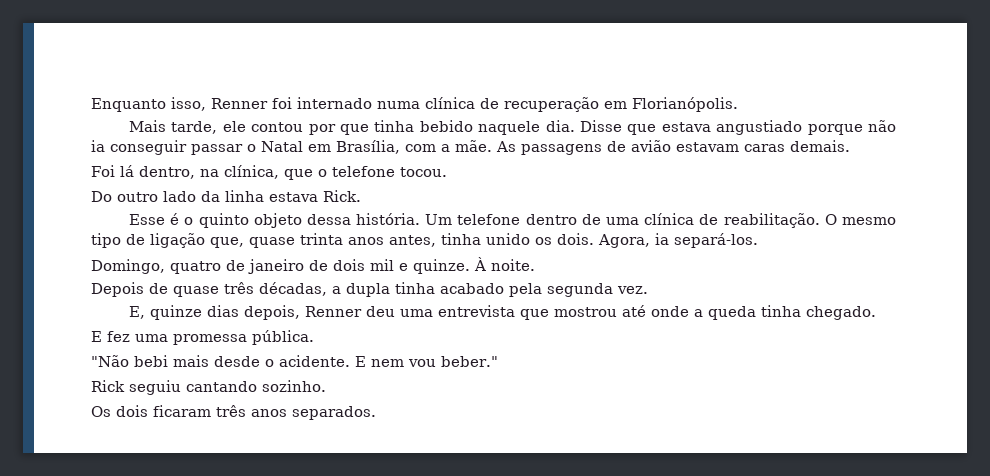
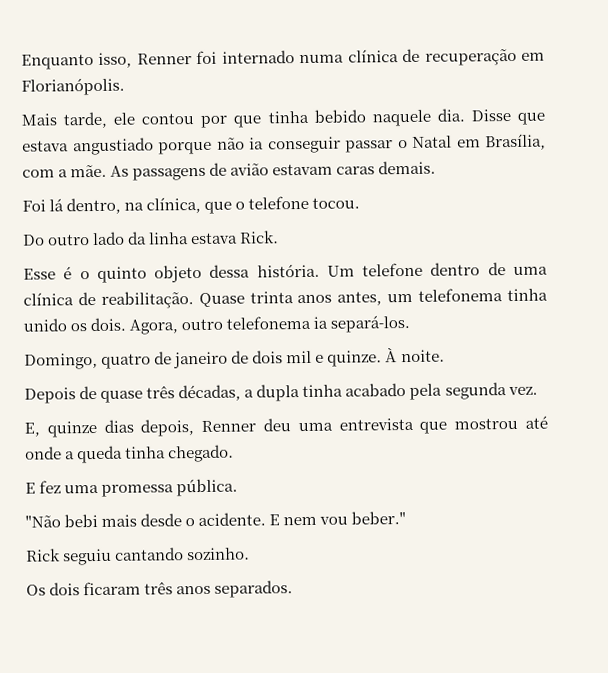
[824,214,896,225] [91,233,295,248] O mesmo tipo de ligação que, quase -> [198,292,245,308] Quase
(436, 241) none -> [387,288,504,303] um telefonema
(650, 241) none -> [181,315,312,331] outro telefonema

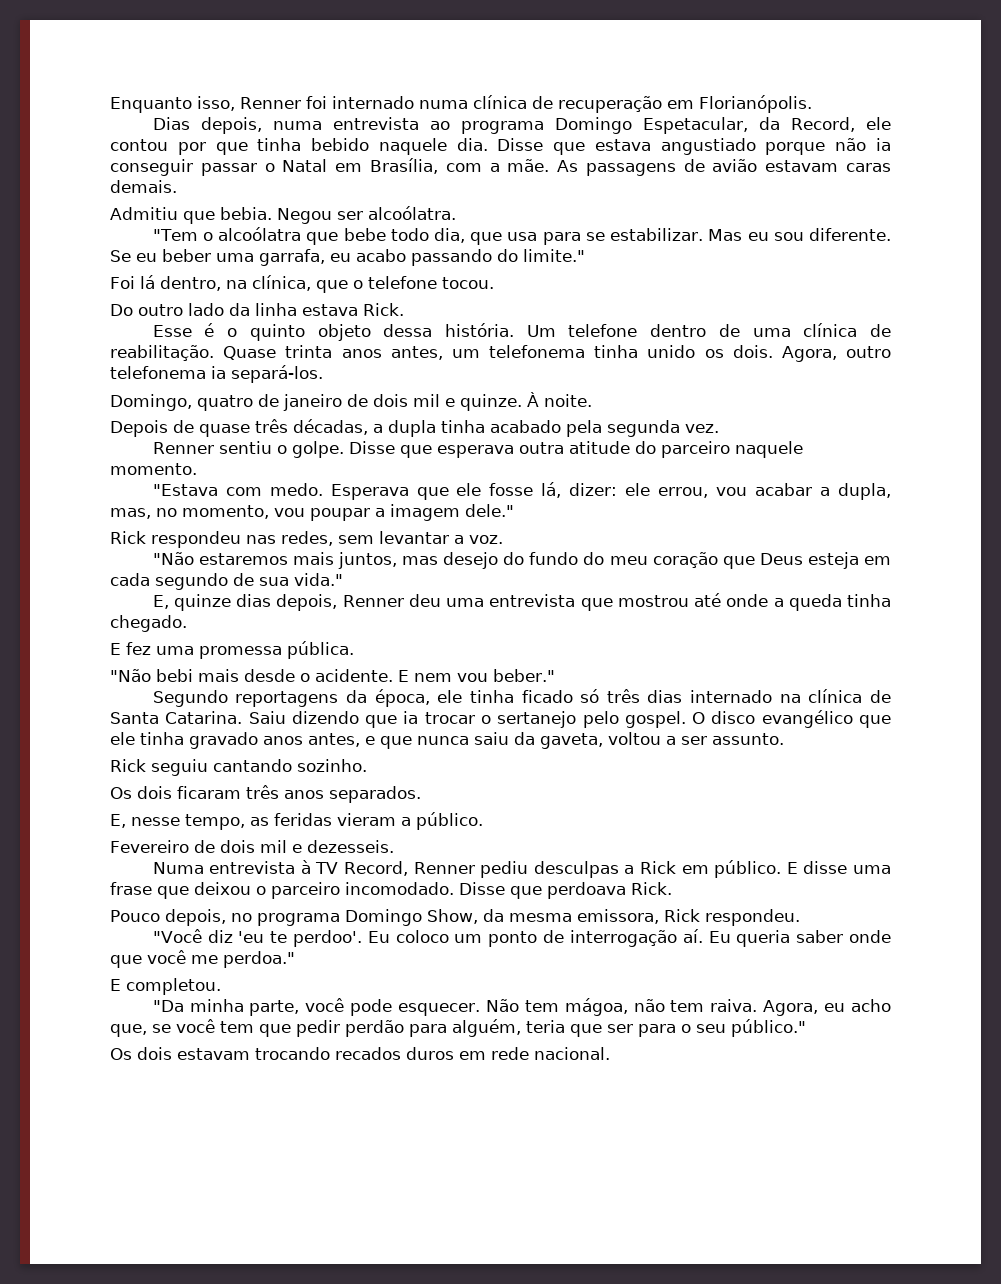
[21,111,108,129] Mais tarde, -> [152,117,855,134] Dias depois, numa entrevista ao programa Domingo Espetacular, da Record,
(437, 167) none -> [110,206,456,224] [152,227,891,245] [110,249,585,266] // Admitiu que bebia. Negou ser alcoólatra. // "Tem o alcoólatra que bebe todo dia, que usa para se estabilizar. Mas eu sou diferente. Se eu beber uma garrafa, eu acabo passando do limite."
(538, 391) none -> [152,441,803,458] [110,463,197,475] [152,482,892,500] [110,504,514,521] [110,531,503,548] [152,552,891,569] [110,573,343,590] // Renner sentiu o golpe. Disse que esperava outra atitude do parceiro naquele momento. // "Estava com medo. Esperava que ele fosse lá, dizer: ele errou, vou acabar a dupla, mas, no momento, vou poupar a imagem dele." // Rick respondeu nas redes, sem levantar a voz. // "Não estaremos mais juntos, mas desejo do fundo do meu coração que Deus esteja em cada segundo de sua vida."
(407, 518) none -> [152,689,891,707] [110,710,892,728] [110,732,784,749] // Segundo reportagens da época, ele tinha ficado só três dias internado na clínica de Santa Catarina. Saiu dizendo que ia trocar o sertanejo pelo gospel. O disco evangélico que ele tinha gravado anos antes, e que nunca saiu da gaveta, voltou a ser assunto.
(294, 589) none -> [110,812,483,830] [110,840,394,853] [152,860,891,878] [110,882,672,899] [110,909,800,926] [152,929,892,947] [110,950,295,968] [110,978,221,995] [152,998,892,1016] [110,1019,806,1037] [110,1047,610,1060] // E, nesse tempo, as feridas vieram a público. // Fevereiro de dois mil e dezesseis. // Numa entrevista à TV Record, Renner pediu desculpas a Rick em público. E disse uma frase que deixou o parceiro incomodado. Disse que perdoava Rick. // Pouco depois, no programa Domingo Show, da mesma emissora, Rick respondeu. // "Você diz 'eu te perdoo'. Eu coloco um ponto de interrogação aí. Eu queria saber onde que você me perdoa." // E completou. // "Da minha parte, você pode esquecer. Não tem mágoa, não tem raiva. Agora, eu acho que, se você tem que pedir perdão para alguém, teria que ser para o seu público." // Os dois estavam trocando recados duros em rede nacional.

